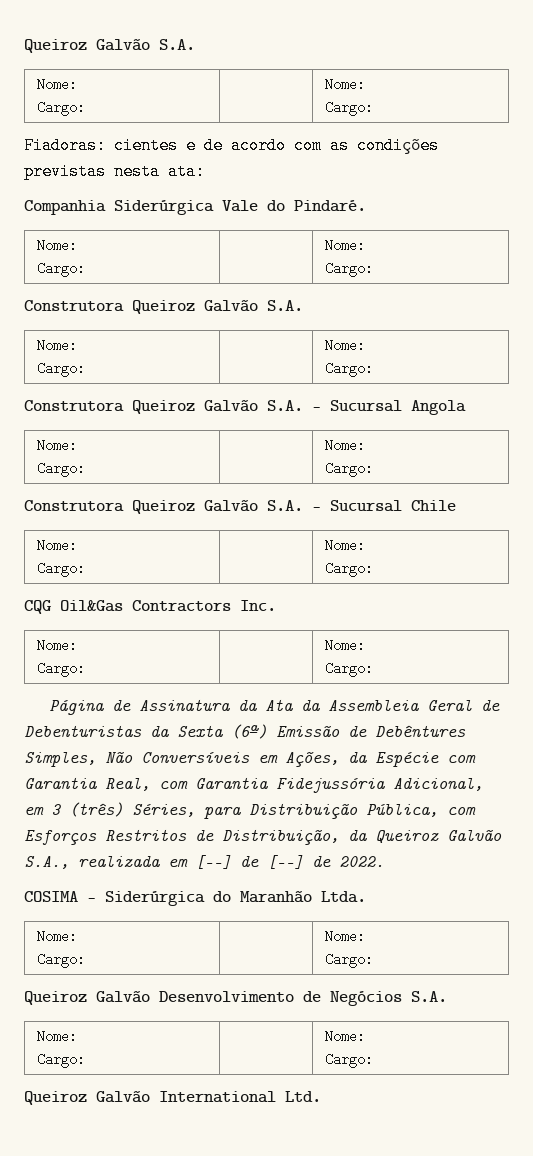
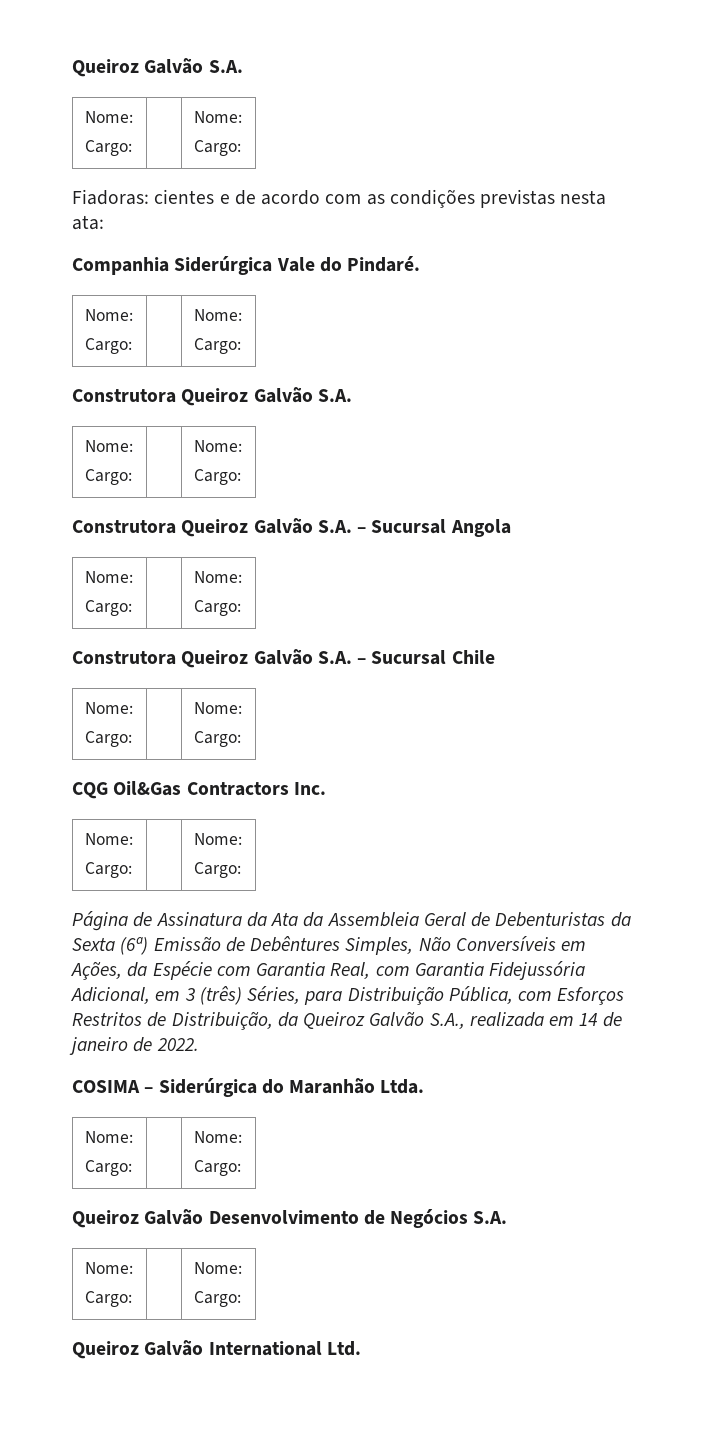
[195,855,303,870] [--] de [--] -> [579,1012,622,1027] [69,1037,128,1055] 14 de janeiro

